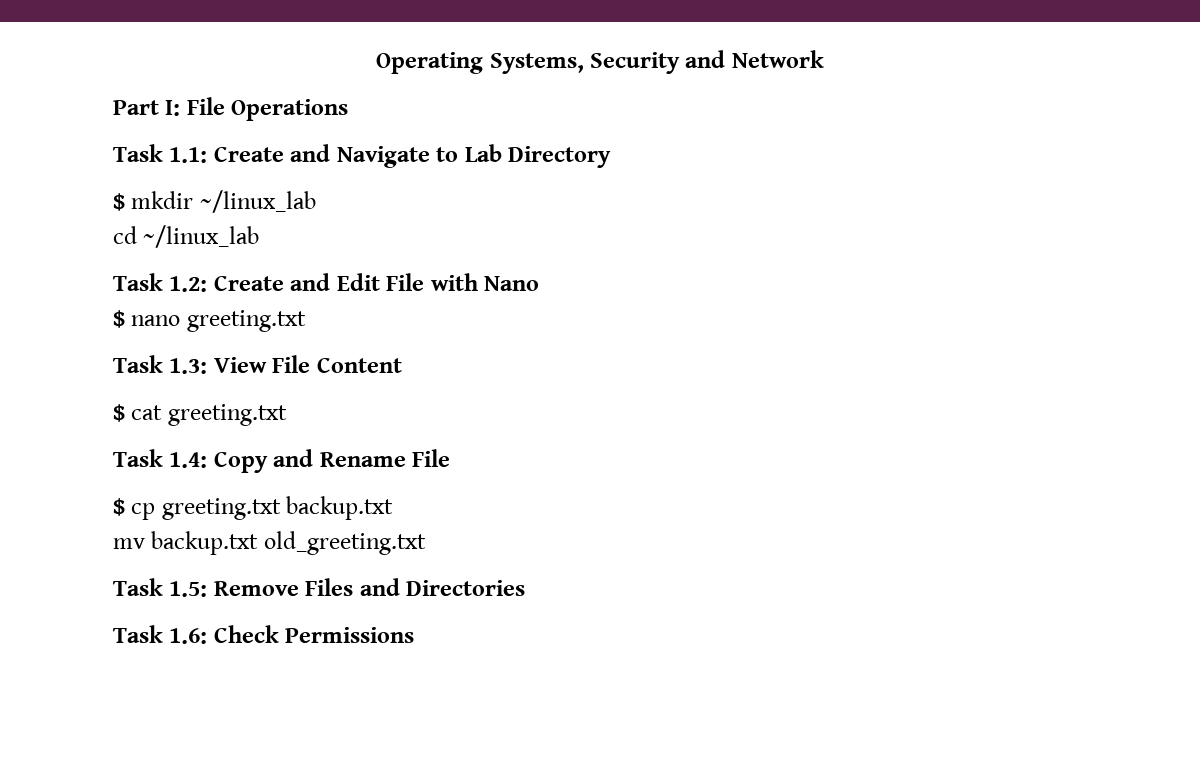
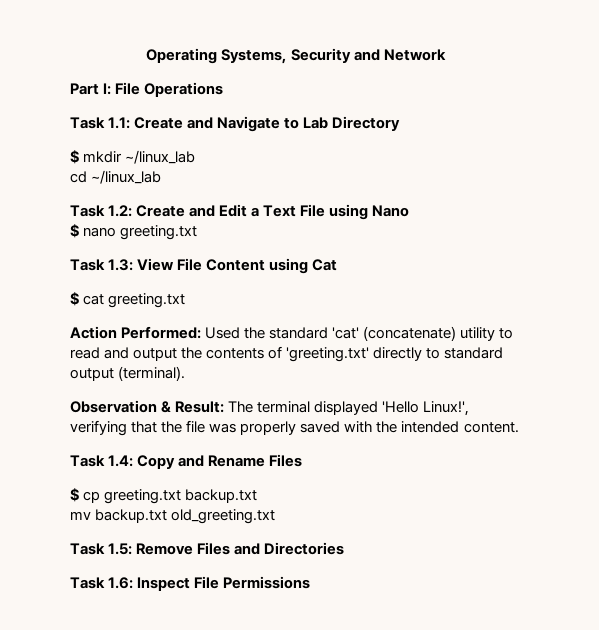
[386,273,478,291] File with -> [251,204,369,220] a Text File using
(402, 365) none -> [269,258,338,274] using Cat
(287, 415) none -> [70,326,514,341] [70,346,504,362] [70,366,186,381] [70,400,470,416] [70,420,519,436] // Action Performed: Used the standard 'cat' (concatenate) utility to read and output the contents of 'greeting.txt' directly to standard output (terminal). // Observation & Result: The terminal displayed 'Hello Linux!', verifying that the file was properly saved with the intended content.
[412,449,451,467] File -> [269,454,303,467] Files
[213,625,279,643] Check -> [137,576,220,591] Inspect File

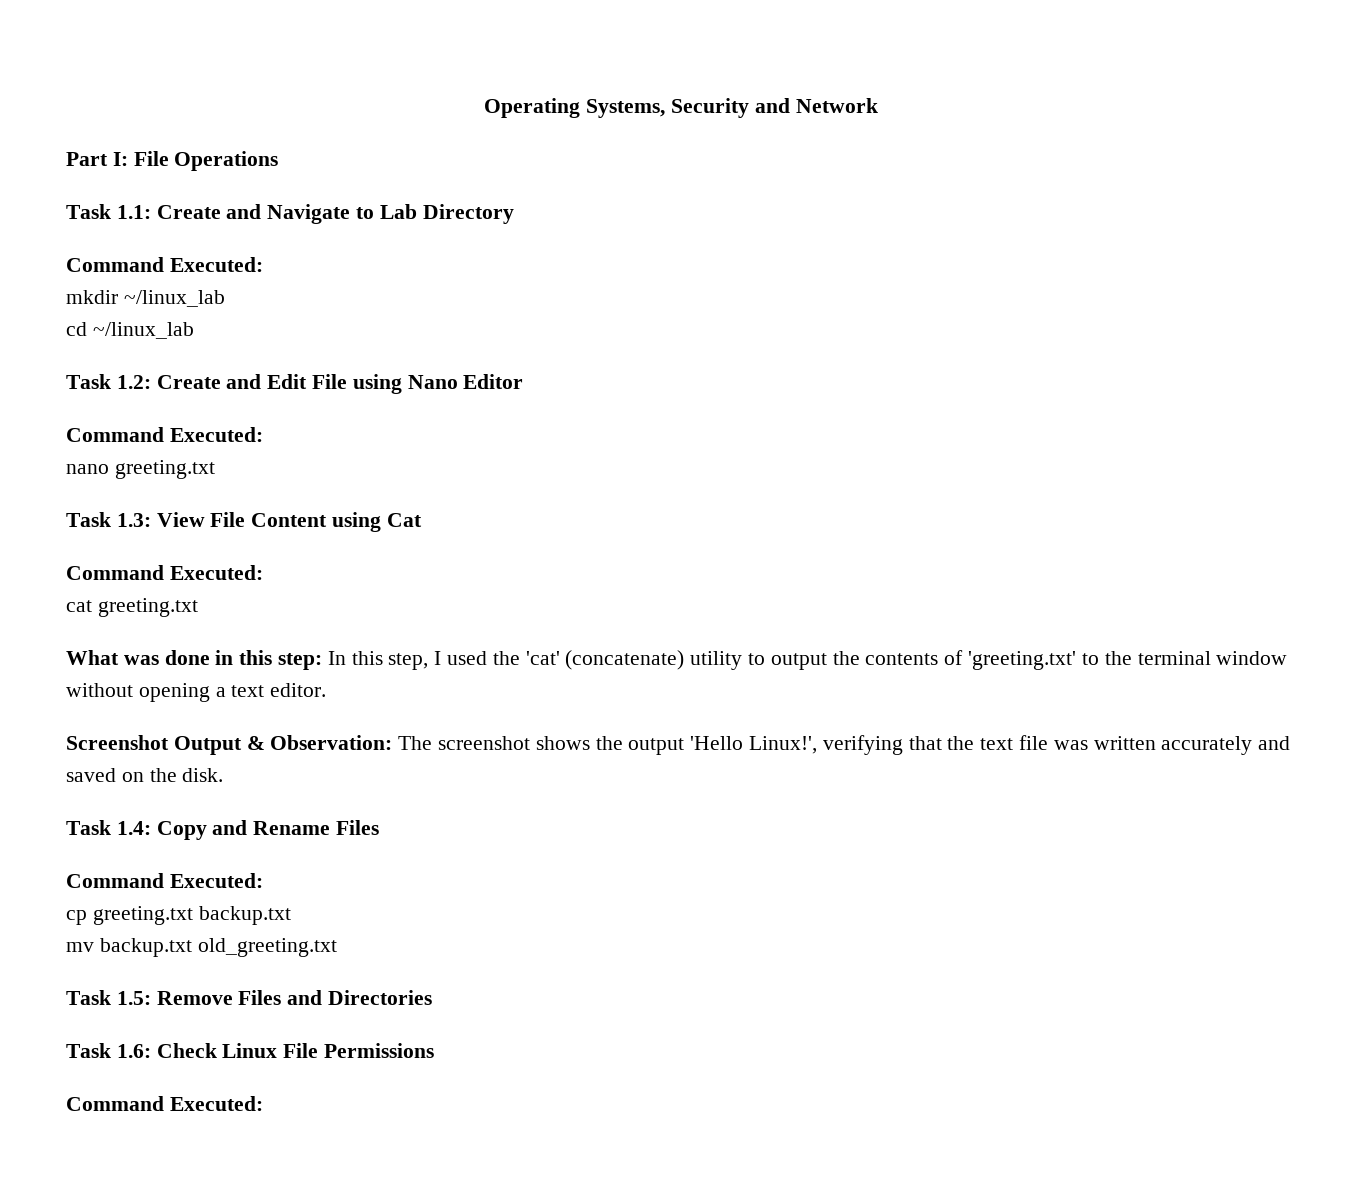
[70,150,79,164] $ -> [66,257,263,272] Command Executed: //
[251,205,297,217] a Text -> (308, 381) none
[70,224,79,238] // $ -> [463,374,524,389] [66,427,263,442] Editor // Command Executed: //
[70,292,79,306] $ -> [66,565,263,580] Command Executed: //
[70,326,329,339] Action Performed: Used the standard -> [66,650,520,670] What was done in this step: In this step, I used the
[70,347,130,359] read and -> (766, 659) none
[373,347,504,361] [70,366,186,381] [70,400,379,415] directly to standard output (terminal). // Observation & Result: The terminal displayed -> [1081,651,1288,665] [66,683,327,702] [66,735,685,755] to the terminal window without opening a text editor. // Screenshot Output & Observation: The screenshot shows the output
(183, 427) none -> [980,738,1014,750] text
[240,421,519,435] properly saved with the intended content. -> [1093,736,1291,755] [66,768,224,782] written accurately and saved on the disk.
[70,488,79,502] $ -> [66,873,263,888] Command Executed: //
[137,577,191,591] Inspect -> [156,1043,278,1058] Check Linux
(311, 582) none -> [66,1096,263,1111] // Command Executed:

